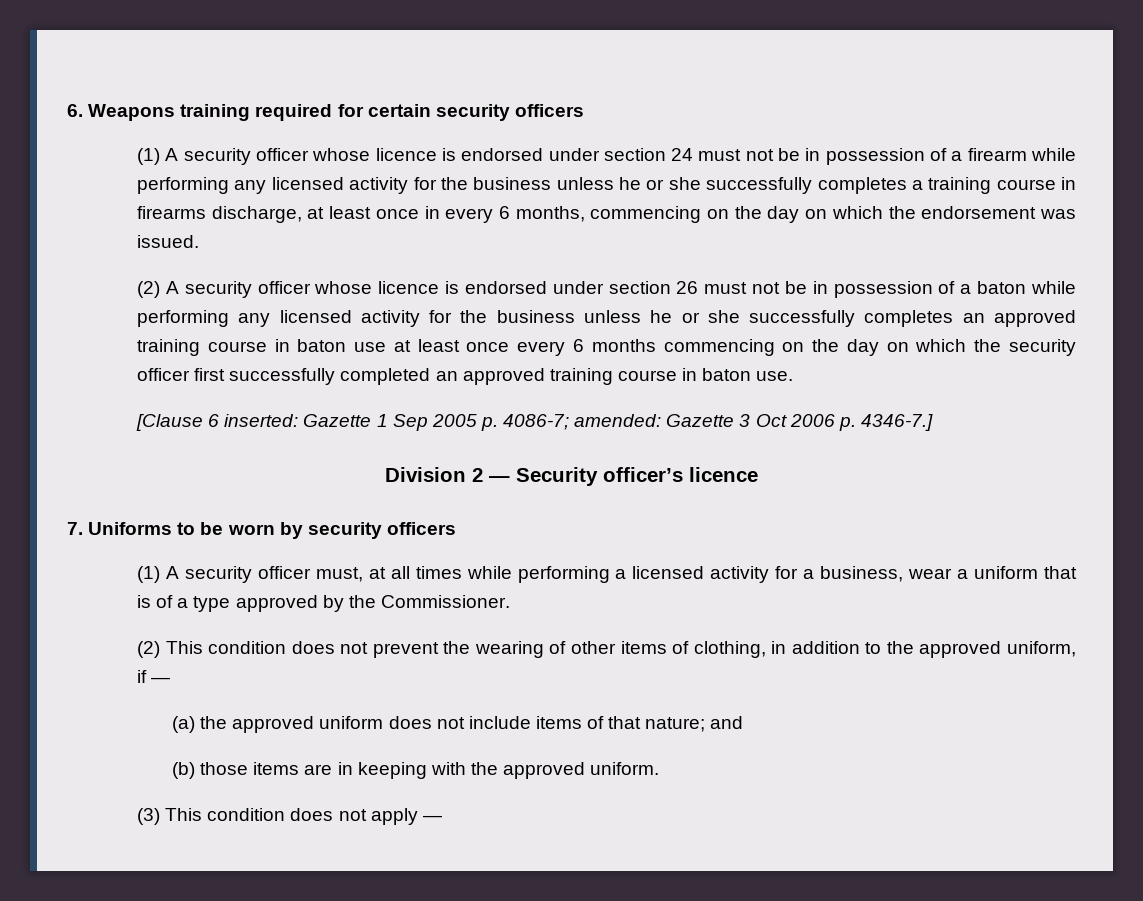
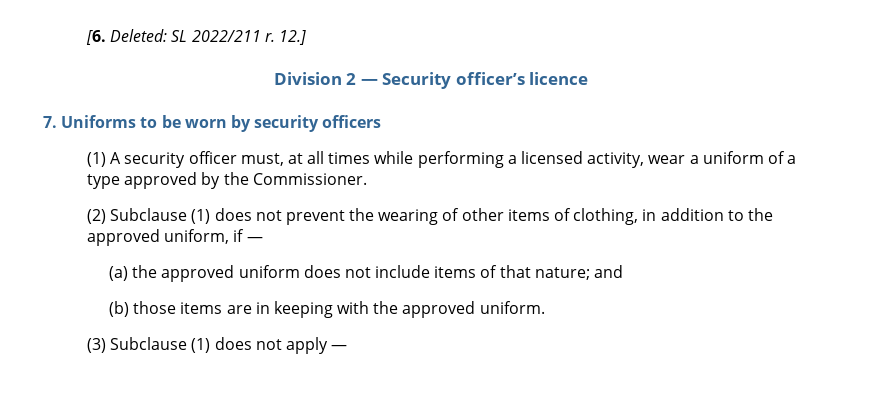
[67,104,584,121] [137,148,1077,165] [137,177,1076,194] [137,206,1076,223] [137,235,200,248] [137,281,1076,298] [137,310,1076,327] [137,339,1076,356] [137,368,794,385] [136,414,933,431] 6. Weapons training required for certain security officers // (1) A security officer whose licence is endorsed under section 24 must not be in possession of a firearm while performing any licensed activity for the business unless he or she successfully completes a training course in firearms discharge, at least once in every 6 months, commencing on the day on which the endorsement was issued. // (2) A security officer whose licence is endorsed under section 26 must not be in possession of a baton while performing any licensed activity for the business unless he or she successfully completes an approved training course in baton use at least once every 6 months commencing on the day on which the security officer first successfully completed an approved training course in baton use. // [Clause 6 inserted: Gazette 1 Sep 2005 p. 4086-7; amended: Gazette 3 Oct 2006 p. 4346-7.] -> [86,29,306,45] [6. Deleted: SL 2022/211 r. 12.]
[710,566,904,583] activity for a business, -> [587,152,645,168] activity,
[1043,566,1077,579] [137,595,152,608] that is -> (764, 157) none
[165,641,287,654] This condition -> [110,208,211,224] Subclause (1)
[165,808,286,821] This condition -> [110,337,211,353] Subclause (1)

